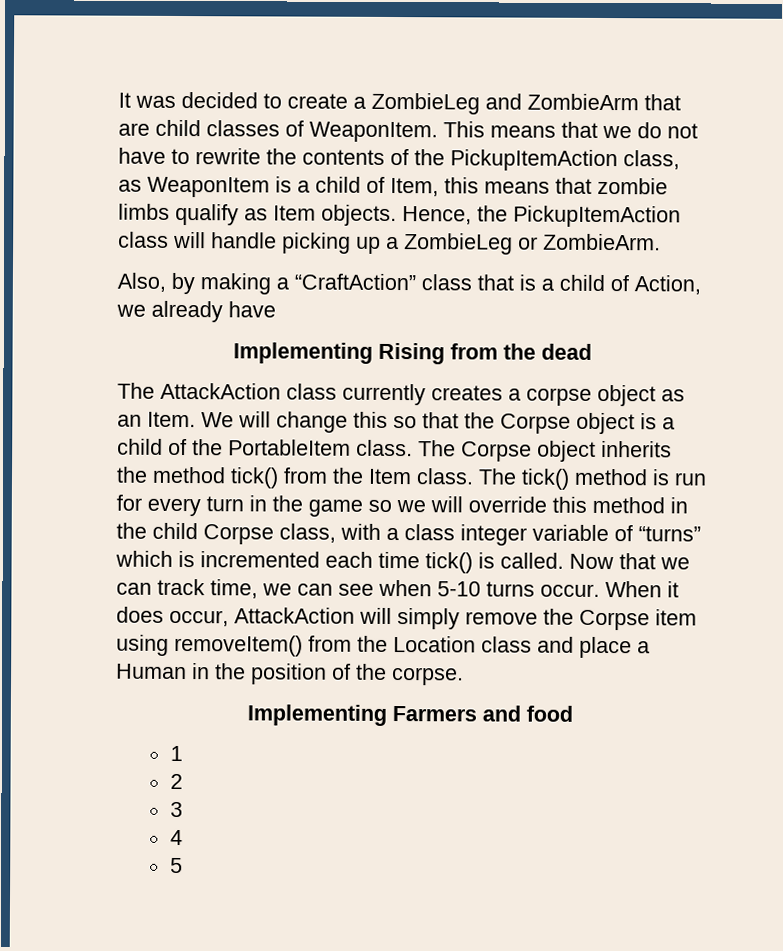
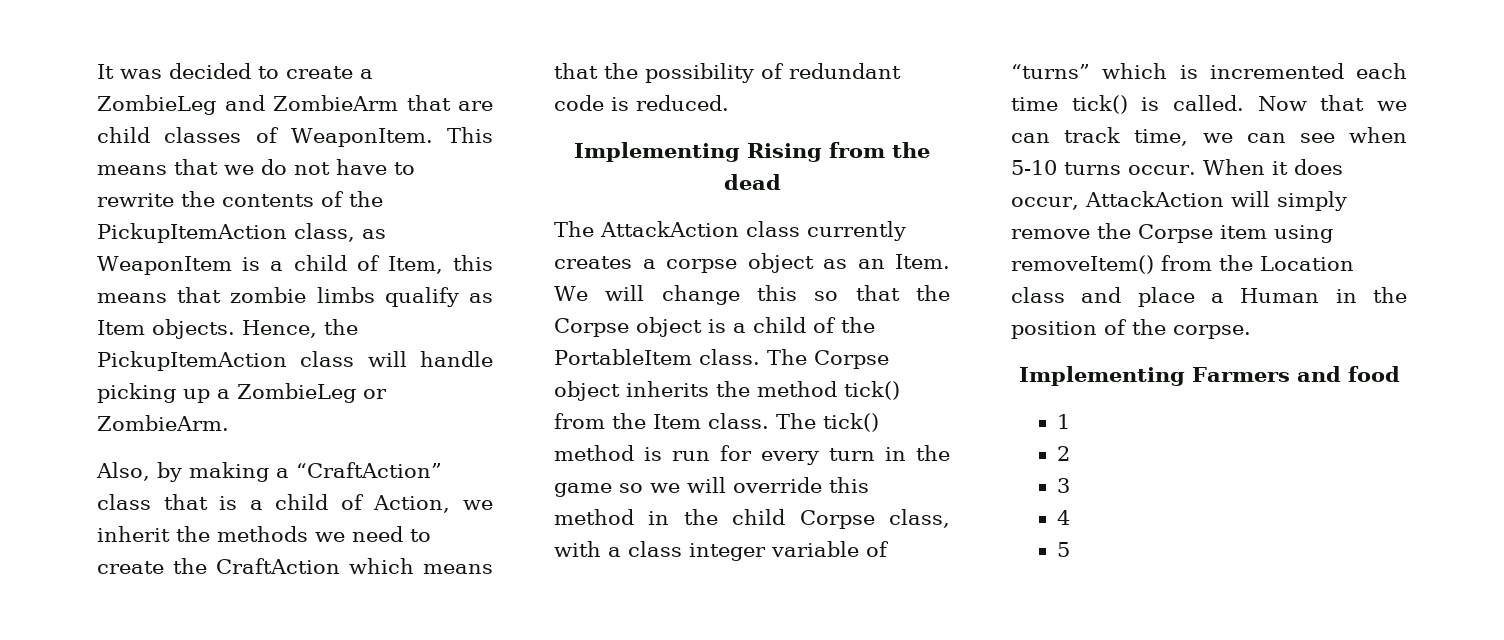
[151,300,276,323] already have -> [97,526,431,542] [97,558,493,574] [554,63,901,83] [554,95,729,111] inherit the methods we need to create the CraftAction which means that the possibility of redundant code is reduced.

